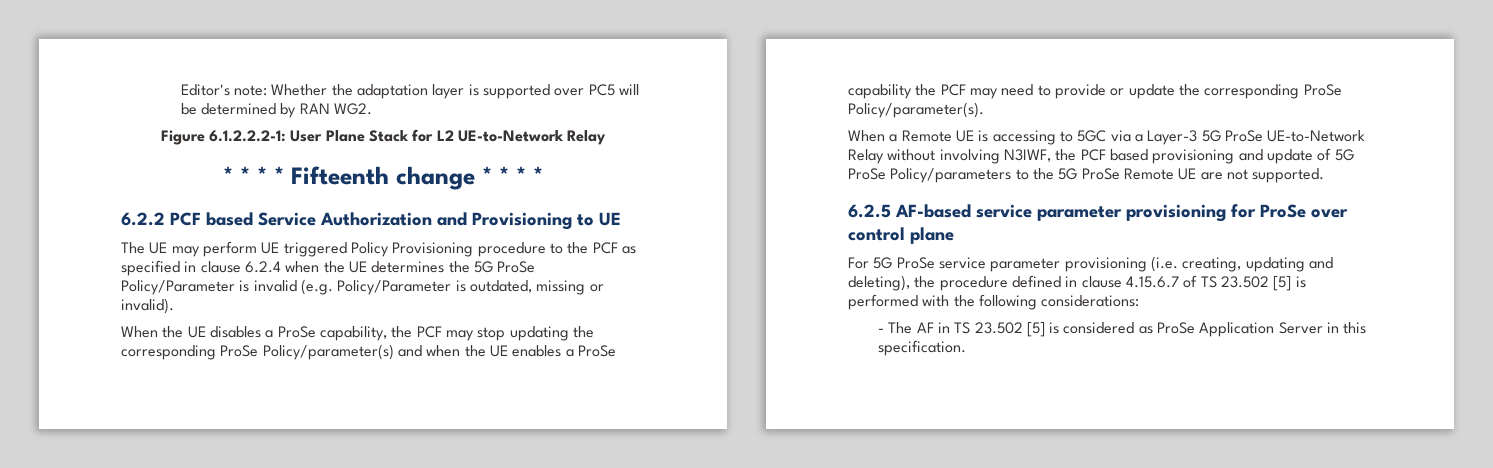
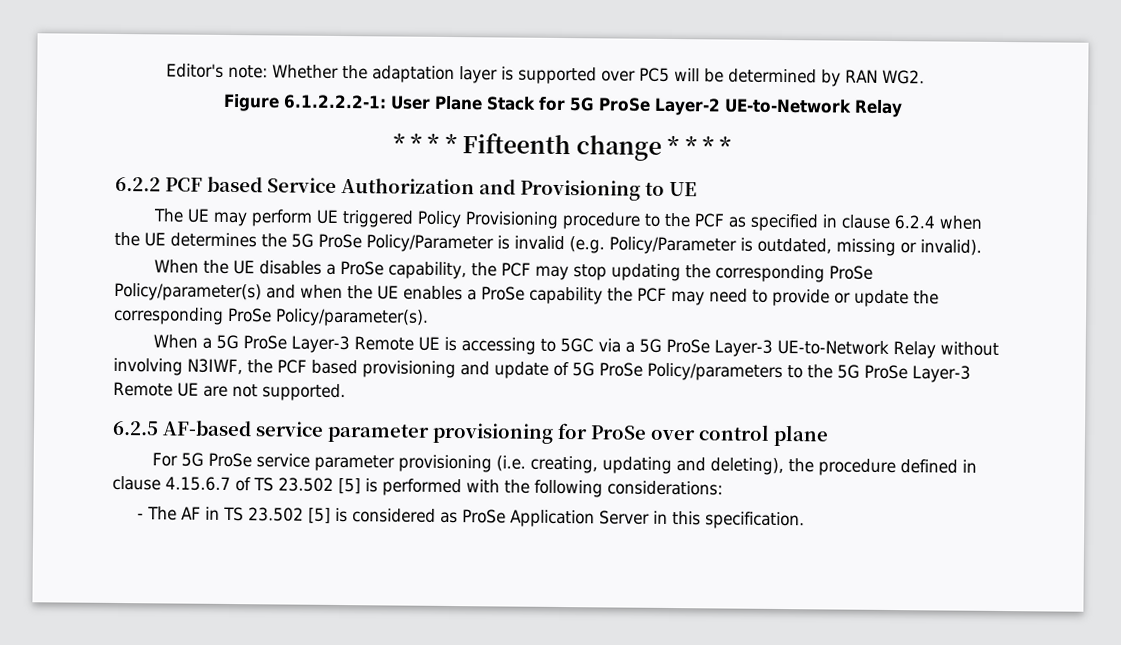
[436,130,454,141] L2 -> [568,97,721,116] 5G ProSe Layer-2
(898, 138) none -> [215,334,350,354] 5G ProSe Layer-3
[1147,130,1263,145] Layer-3 5G ProSe -> [638,338,773,357] 5G ProSe Layer-3
(1120, 174) none -> [912,365,971,383] Layer-3

